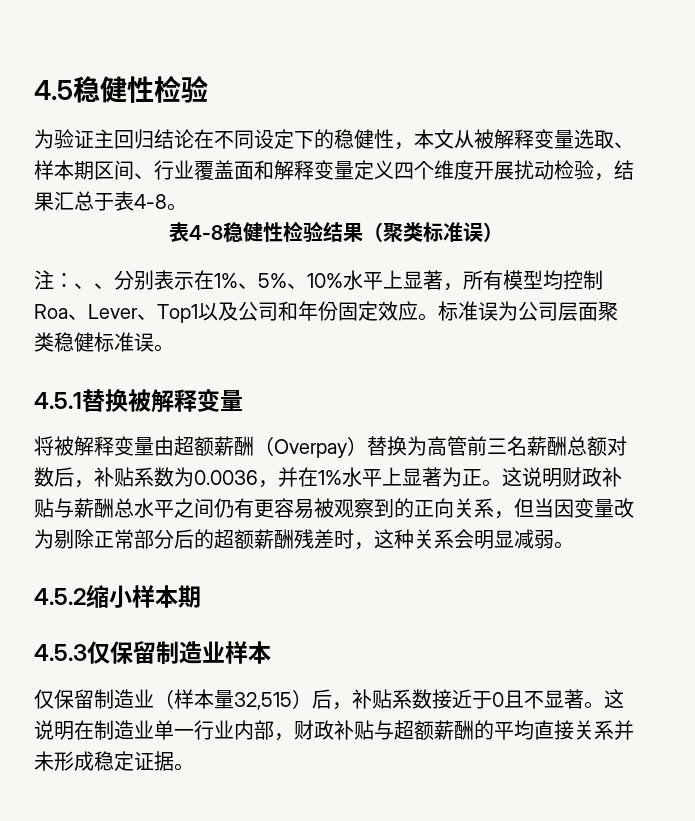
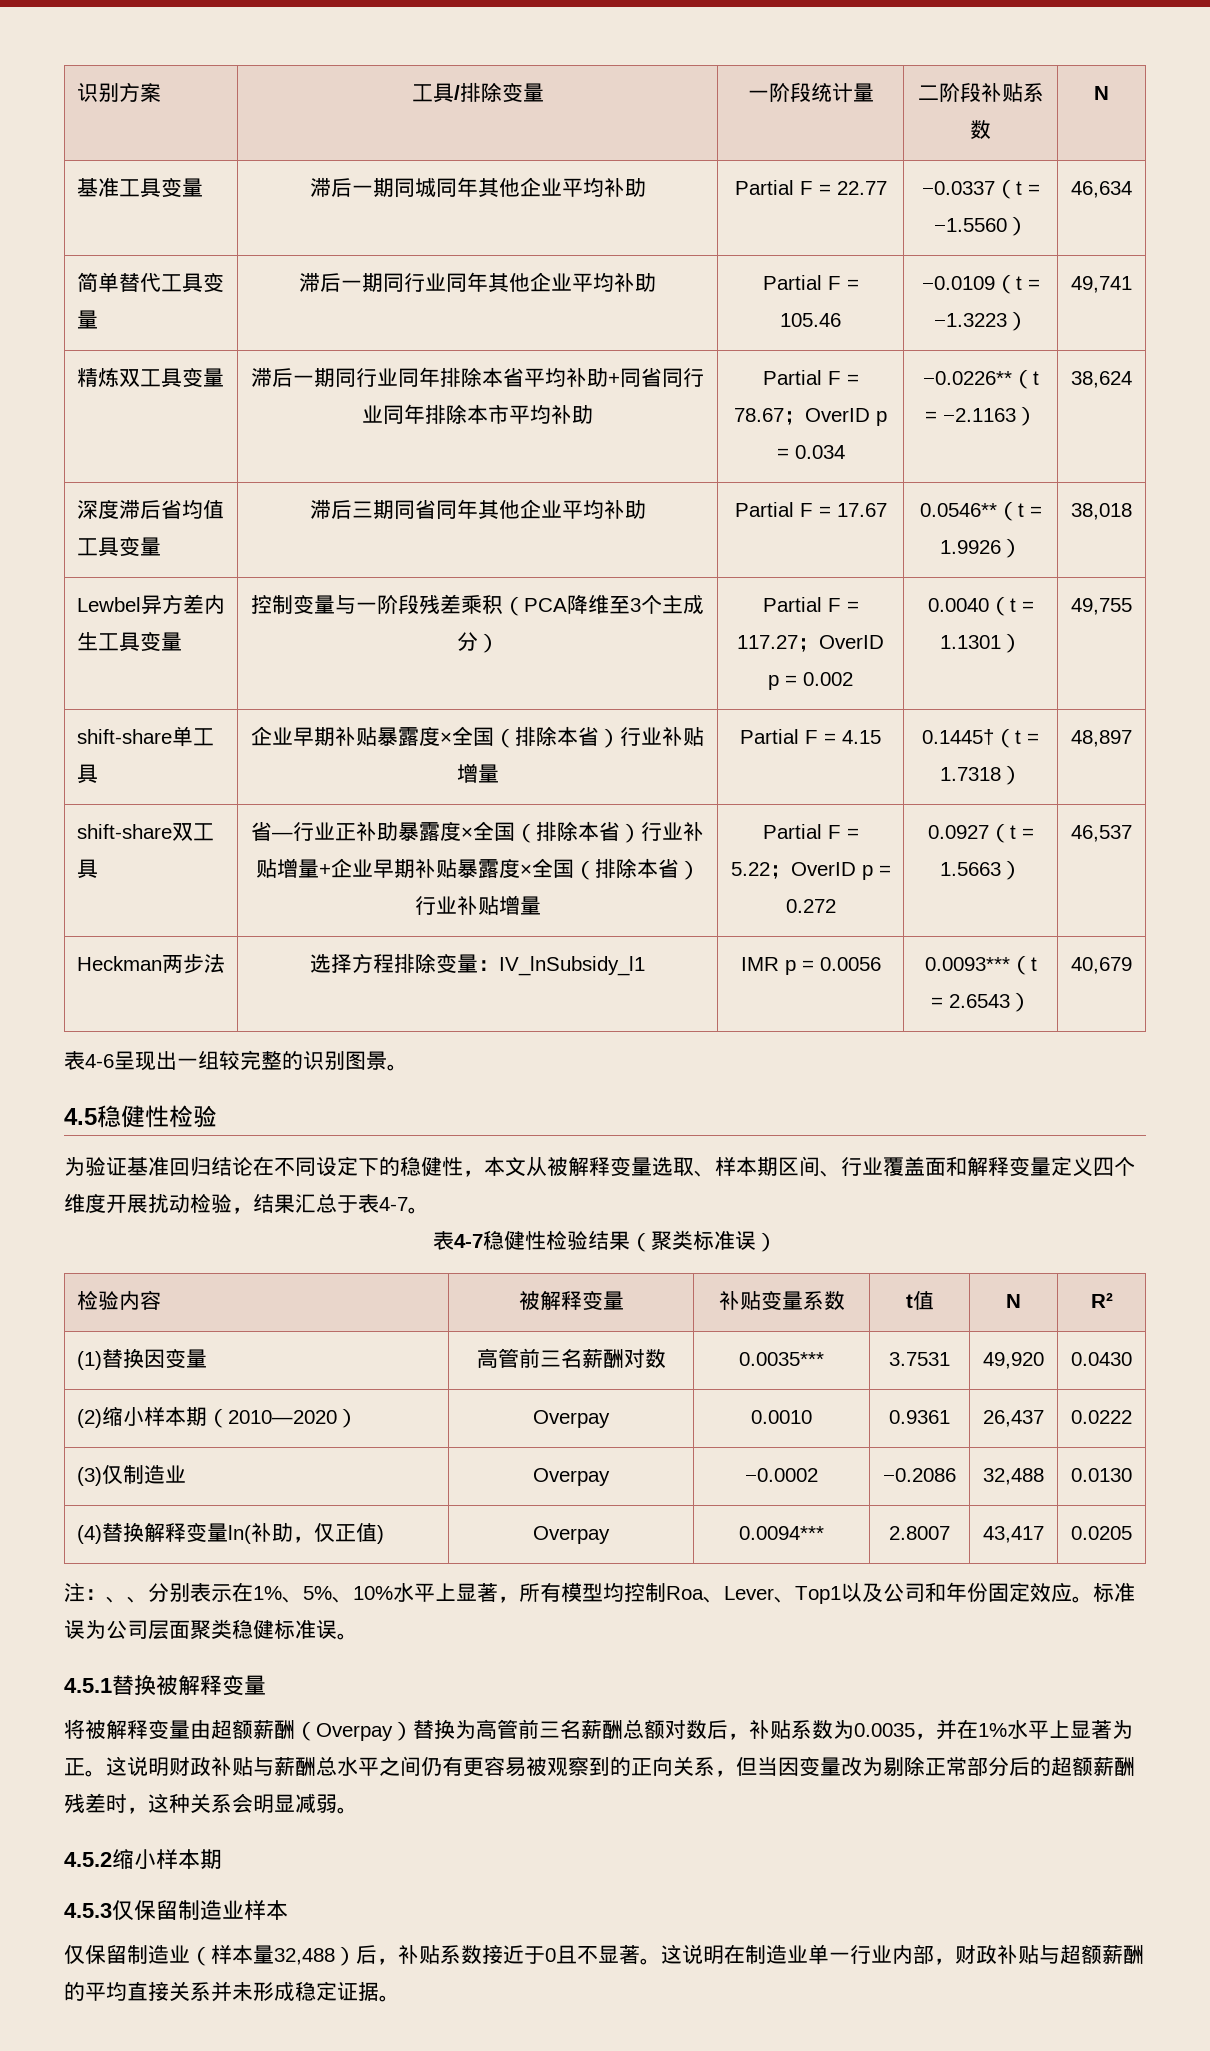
(34, 90) none -> [76,82,161,102] [411,82,544,103] [747,83,874,103] [917,83,1044,102] [970,120,991,139] [1094,86,1109,100] [76,177,203,198] [309,177,646,198] [734,180,887,195] [921,179,1040,199] [933,216,1028,236] [1071,181,1132,198] [76,272,224,293] [76,310,98,329] [299,272,656,293] [762,275,859,290] [780,313,841,327] [921,274,1040,294] [933,311,1028,331] [1071,276,1132,293] [76,368,224,388] [251,367,704,388] [361,404,593,425] [762,370,859,385] [734,408,887,426] [776,445,845,459] [922,369,1039,389] [924,406,1037,426] [1071,371,1132,388] [76,499,224,519] [76,537,161,557] [309,499,646,520] [734,502,887,517] [919,501,1042,521] [939,538,1022,558] [1071,503,1132,520] [76,594,225,615] [76,632,182,652] [251,594,704,616] [456,632,499,653] [762,597,859,612] [737,635,884,652] [768,672,853,690] [927,596,1034,616] [939,633,1022,653] [1071,598,1132,615] [76,726,214,747] [76,764,98,784] [251,726,704,748] [456,763,499,783] [740,729,881,744] [922,728,1039,748] [939,765,1022,785] [1071,730,1132,747] [76,823,214,841] [76,859,98,879] [251,821,704,843] [255,858,700,880] [414,895,541,915] [762,824,859,839] [730,862,891,880] [785,899,836,913] [927,823,1034,843] [939,860,1022,880] [1071,825,1132,842] [76,953,225,974] [310,953,645,976] [740,957,881,975] [924,955,1037,975] [930,992,1031,1012] [1071,957,1132,974] [64,1050,408,1071] 识别方案 | 工具/排除变量 | 一阶段统计量 | 二阶段补贴系数 | N // 基准工具变量 | 滞后一期同城同年其他企业平均补助 | Partial F = 22.77 | −0.0337（t = −1.5560） | 46,634 // 简单替代工具变量 | 滞后一期同行业同年其他企业平均补助 | Partial F = 105.46 | −0.0109（t = −1.3223） | 49,741 // 精炼双工具变量 | 滞后一期同行业同年排除本省平均补助+同省同行业同年排除本市平均补助 | Partial F = 78.67；OverID p = 0.034 | −0.0226**（t = −2.1163） | 38,624 // 深度滞后省均值工具变量 | 滞后三期同省同年其他企业平均补助 | Partial F = 17.67 | 0.0546**（t = 1.9926） | 38,018 // Lewbel异方差内生工具变量 | 控制变量与一阶段残差乘积（PCA降维至3个主成分） | Partial F = 117.27；OverID p = 0.002 | 0.0040（t = 1.1301） | 49,755 // shift-share单工具 | 企业早期补贴暴露度×全国（排除本省）行业补贴增量 | Partial F = 4.15 | 0.1445†（t = 1.7318） | 48,897 // shift-share双工具 | 省—行业正补助暴露度×全国（排除本省）行业补贴增量+企业早期补贴暴露度×全国（排除本省）行业补贴增量 | Partial F = 5.22；OverID p = 0.272 | 0.0927（t = 1.5663） | 46,537 // Heckman两步法 | 选择方程排除变量：IV_lnSubsidy_l1 | IMR p = 0.0056 | 0.0093***（t = 2.6543） | 40,679 // 表4-6呈现出一组较完整的识别图景。 //
[94,129,114,148] 主 -> [127,1156,169,1176] 基准
[134,194,167,209] 4-8 -> [379,1197,408,1211] 4-7
[188,225,223,240] 4-8 -> [454,1234,483,1248] 4-7
(503, 232) none -> [76,1290,161,1310] [518,1290,624,1310] [718,1291,845,1310] [905,1291,934,1310] [1006,1294,1021,1308] [1090,1293,1113,1308] [76,1348,207,1370] [476,1348,666,1368] [739,1352,824,1366] [889,1352,950,1366] [983,1352,1044,1369] [1071,1352,1132,1366] [76,1406,358,1428] [533,1410,610,1428] [751,1410,812,1424] [889,1410,950,1424] [983,1410,1044,1427] [1071,1410,1132,1424] [76,1465,186,1486] [533,1468,610,1486] [745,1468,818,1482] [883,1468,956,1482] [983,1468,1044,1485] [1071,1468,1132,1482] [76,1522,384,1544] [533,1526,610,1544] [739,1526,824,1540] [889,1526,950,1540] [983,1526,1044,1543] [1071,1526,1132,1540] // 检验内容 | 被解释变量 | 补贴变量系数 | t值 | N | R² // (1)替换因变量 | 高管前三名薪酬对数 | 0.0035*** | 3.7531 | 49,920 | 0.0430 // (2)缩小样本期（2010—2020） | Overpay | 0.0010 | 0.9361 | 26,437 | 0.0222 // (3)仅制造业 | Overpay | −0.0002 | −0.2086 | 32,488 | 0.0130 // (4)替换解释变量ln(补助，仅正值) | Overpay | 0.0094*** | 2.8007 | 43,417 | 0.0205
[194,470,258,485] 0.0036 -> [854,1723,915,1737] 0.0035
[234,692,292,710] 32,515 -> [274,1948,335,1965] 32,488

